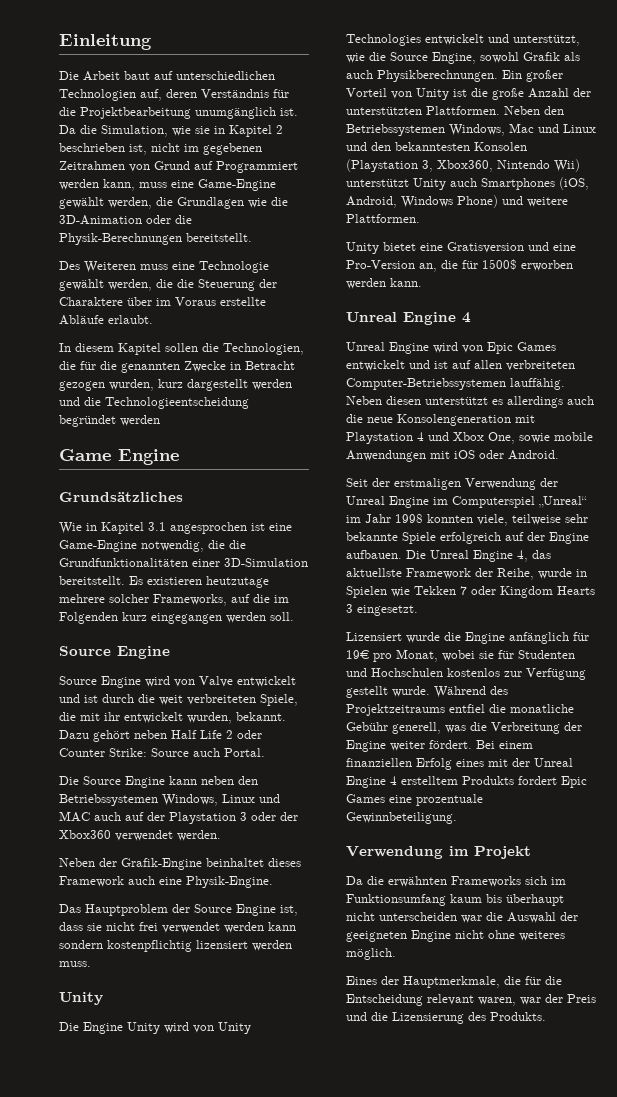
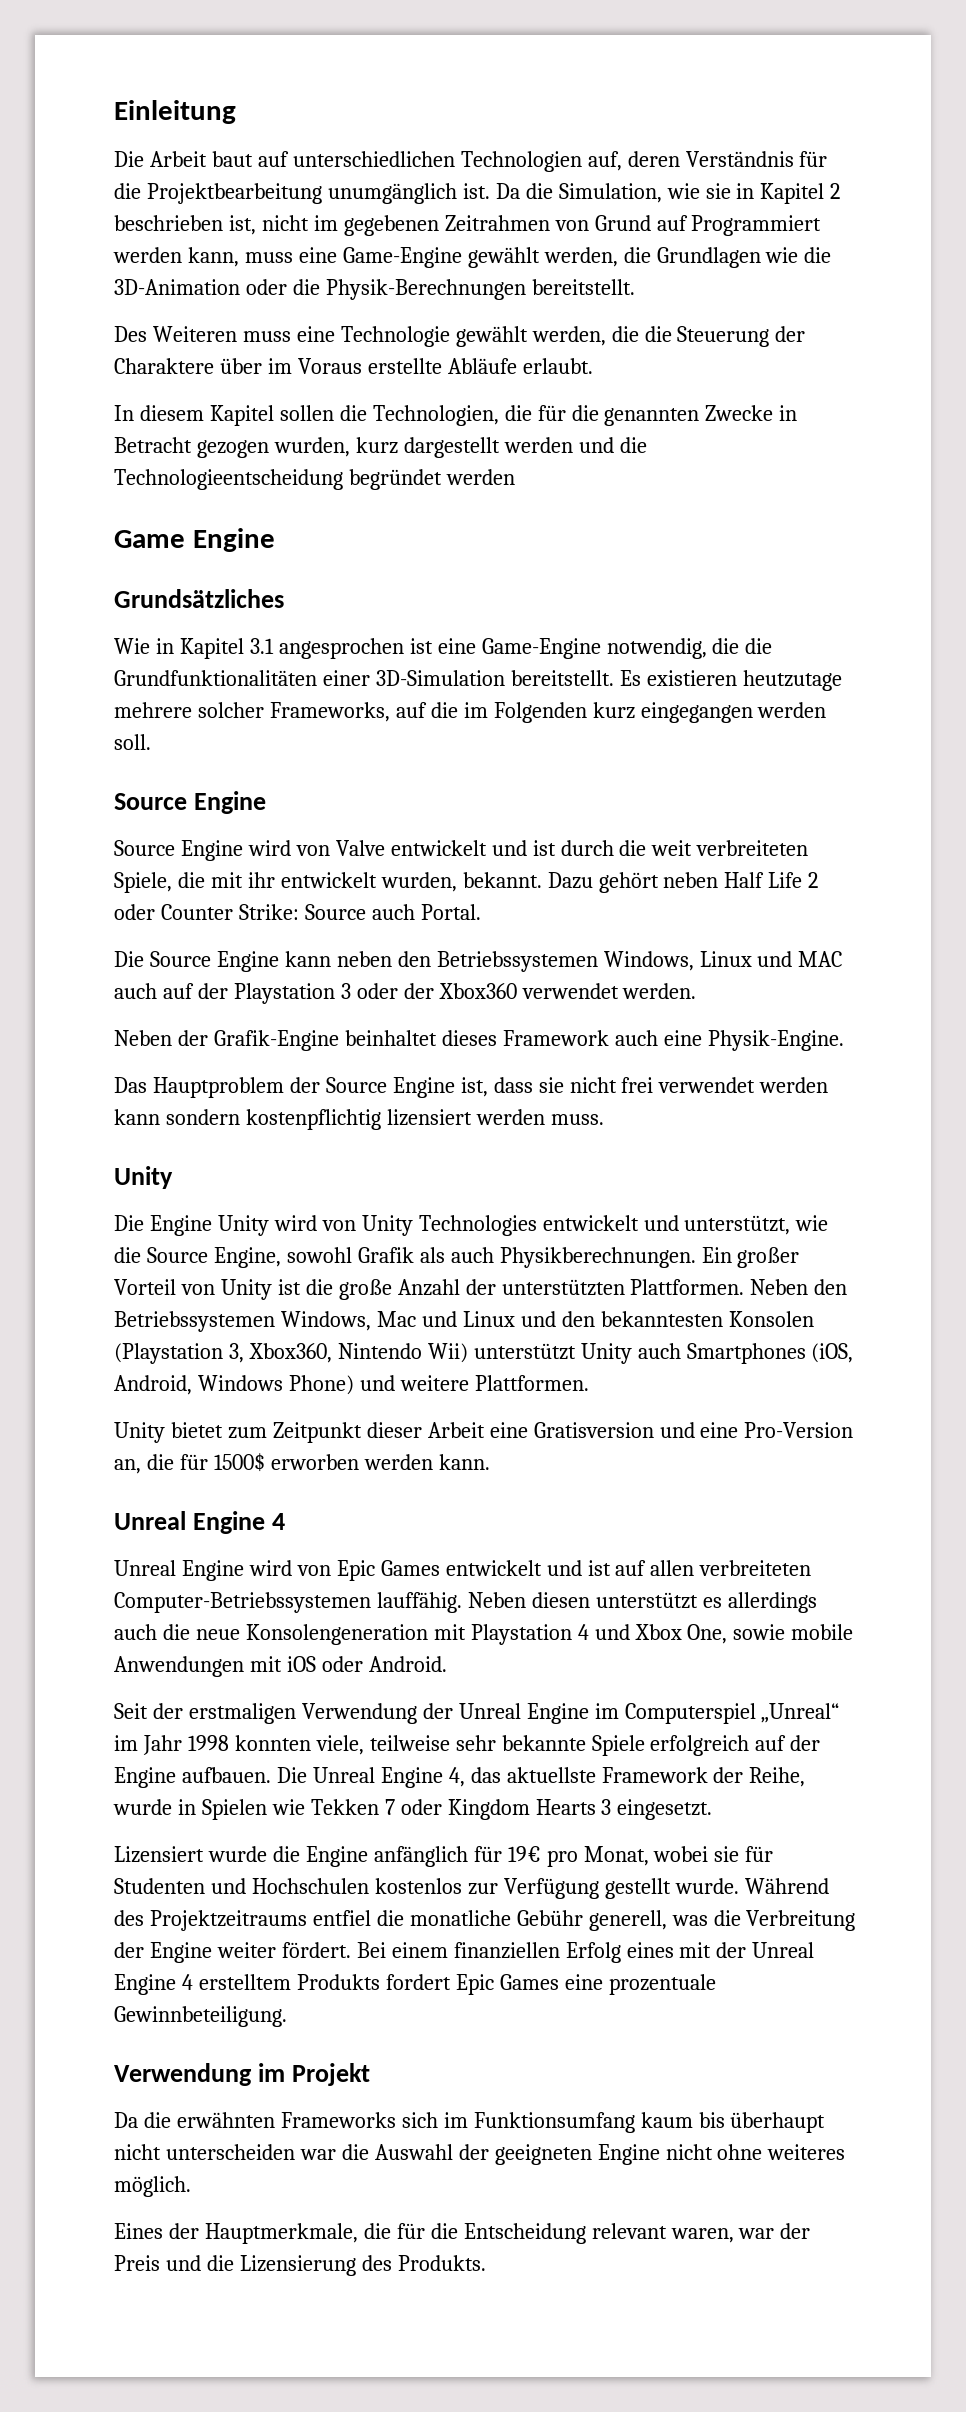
(416, 246) none -> [227,1422,485,1443] zum Zeitpunkt dieser Arbeit

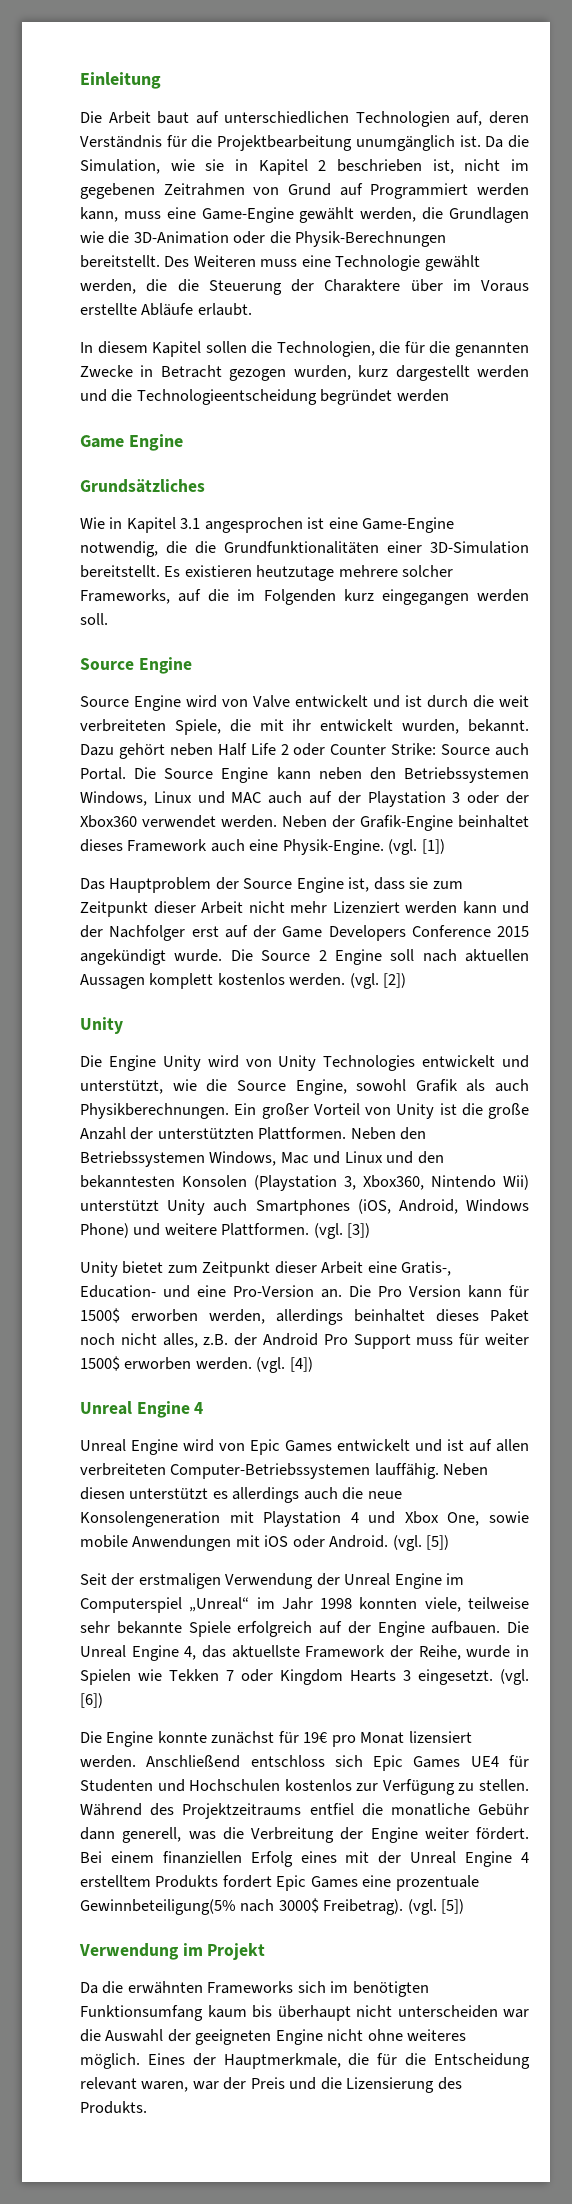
(635, 287) // -> (160, 261) none
(481, 912) // -> (126, 773) none
(697, 991) // -> (277, 821) none
(844, 1040) none -> [388,839,445,855] (vgl. [1])
[569,1077,829,1093] [114,1109,604,1130] nicht frei verwendet werden kann sondern kostenpflichtig lizensiert werden muss. -> [432,881,463,889] [80,901,529,917] [80,925,529,941] [80,949,529,965] [80,973,407,989] zum Zeitpunkt dieser Arbeit nicht mehr Lizenziert werden kann und der Nachfolger erst auf der Game Developers Conference 2015 angekündigt wurde. Die Source 2 Engine soll nach aktuellen Aussagen komplett kostenlos werden. (vgl. [2])
(589, 1383) none -> [313,1223,371,1239] (vgl. [3])
[533,1422,654,1438] Gratisversion -> [401,1261,452,1276] [80,1285,156,1298] Gratis-, Education-
[114,1453,490,1474] an, die für 1500$ erworben werden kann. -> [321,1285,529,1298] [80,1308,529,1325] [80,1333,530,1349] [80,1356,313,1373] an. Die Pro Version kann für 1500$ erworben werden, allerdings beinhaltet dieses Paket noch nicht alles, z.B. der Android Pro Support muss für weiter 1500$ erworben werden. (vgl. [4])
(447, 1664) none -> [392,1535,450,1551] (vgl. [5])
[114,1846,740,1867] // Lizensiert wurde die Engine anfänglich für 19€ pro Monat, wobei sie -> [500,1669,529,1685] [80,1693,103,1708] [80,1731,472,1747] [80,1755,499,1771] (vgl. [6]) // Die Engine konnte zunächst für 19€ pro Monat lizensiert werden. Anschließend entschloss sich Epic Games UE4
[604,1878,739,1899] gestellt wurde. -> [458,1779,529,1791] zu stellen.
(583, 1918) none -> [80,1827,115,1840] dann
[114,2006,287,2027] Gewinnbeteiligung. -> [80,1898,465,1915] Gewinnbeteiligung(5% nach 3000$ Freibetrag). (vgl. [5])
(468, 2120) none -> [352,1981,429,1997] benötigten
(191, 2186) // -> (140, 2061) none

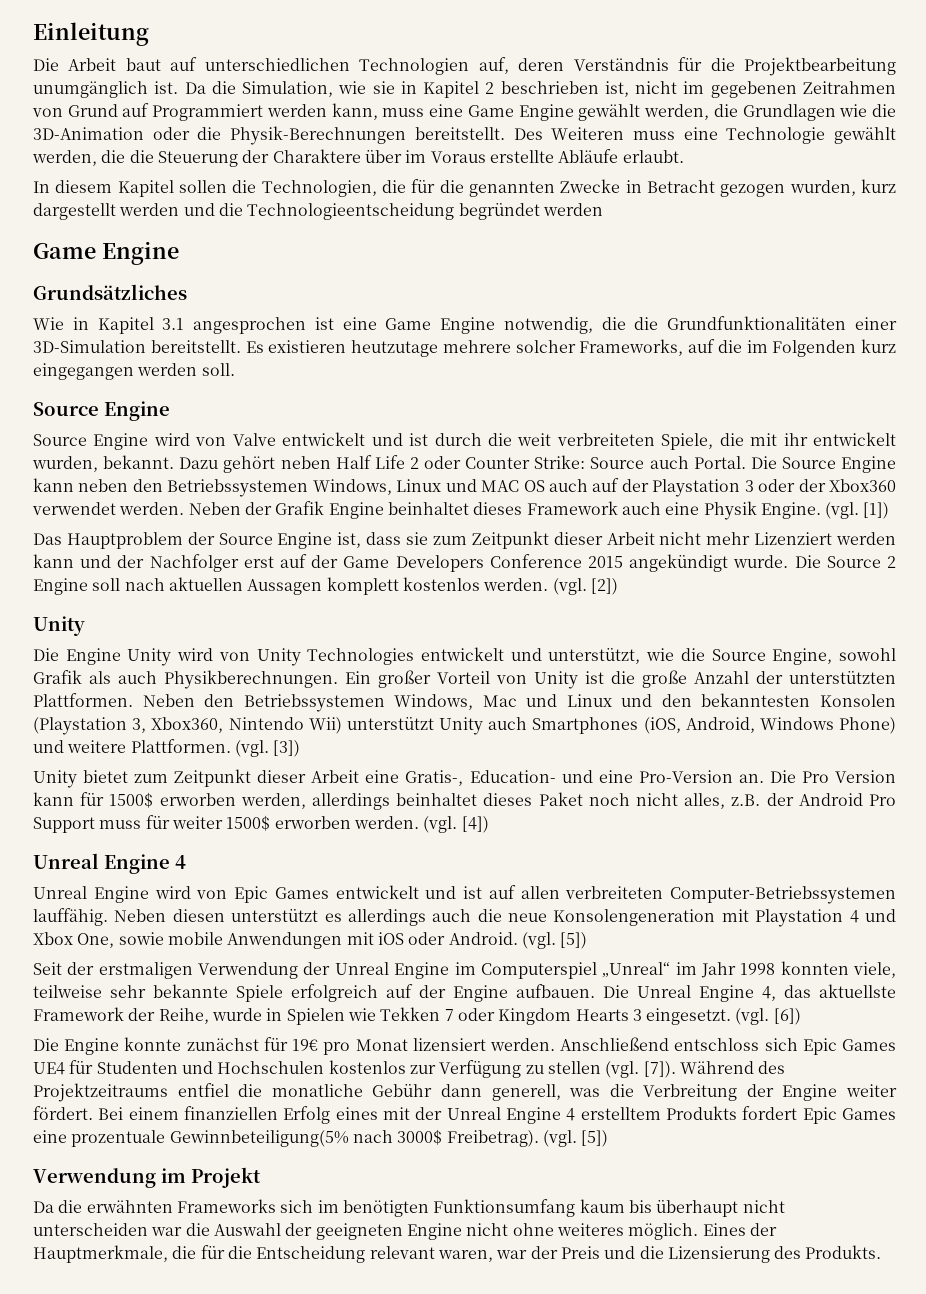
[201,207,294,223] Game-Engine -> [467,104,574,121] Game Engine
[362,517,455,533] Game-Engine -> [385,317,496,334] Game Engine
(262, 797) none -> [523,480,545,492] OS
[360,815,453,831] Grafik-Engine -> [275,501,384,519] Grafik Engine
[282,839,384,855] Physik-Engine. -> [703,501,821,520] Physik Engine.
[478,1779,529,1791] stellen. -> [547,1061,676,1078] stellen (vgl. [7]).

